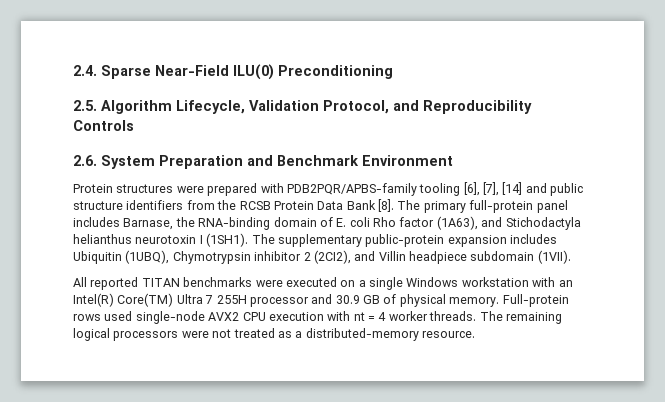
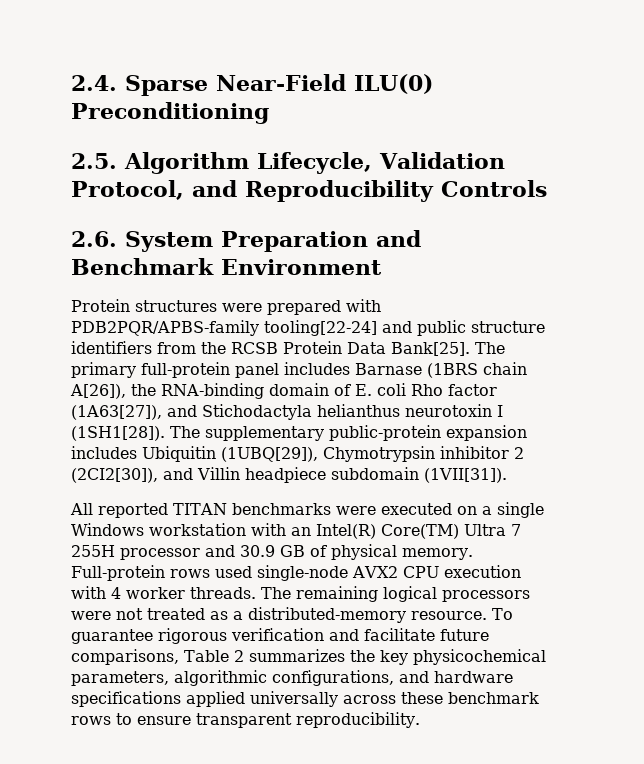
[419,182,523,196] tooling [6], [7], [14] -> [264,320,377,336] tooling[22-24]
[346,199,394,212] Bank [8]. -> [391,342,470,356] Bank[25].
[123,218,174,230] Barnase, -> [355,362,527,378] [70,384,126,399] Barnase (1BRS chain A[26]),
[436,216,478,230] (1A63), -> [71,405,162,420] (1A63[27]),
[206,233,249,247] (1SH1). -> [71,426,165,441] (1SH1[28]).
[125,250,170,264] (1UBQ), -> [221,447,318,462] (1UBQ[29]),
[313,250,351,264] (2CI2), -> [71,468,158,483] (2CI2[30]),
[537,250,571,264] (1VII). -> [424,468,507,483] (1VII[31]).
[353,312,375,321] nt = -> (106, 592) none
(475, 334) none -> [492,608,513,620] [71,628,489,644] [71,649,546,665] [71,670,513,686] [71,691,539,707] [71,712,420,728] To guarantee rigorous verification and facilitate future comparisons, Table 2 summarizes the key physicochemical parameters, algorithmic configurations, and hardware specifications applied universally across these benchmark rows to ensure transparent reproducibility.

